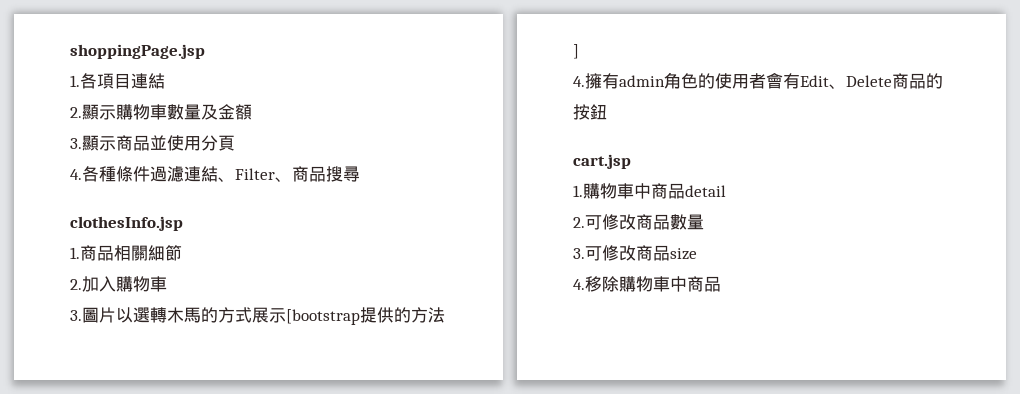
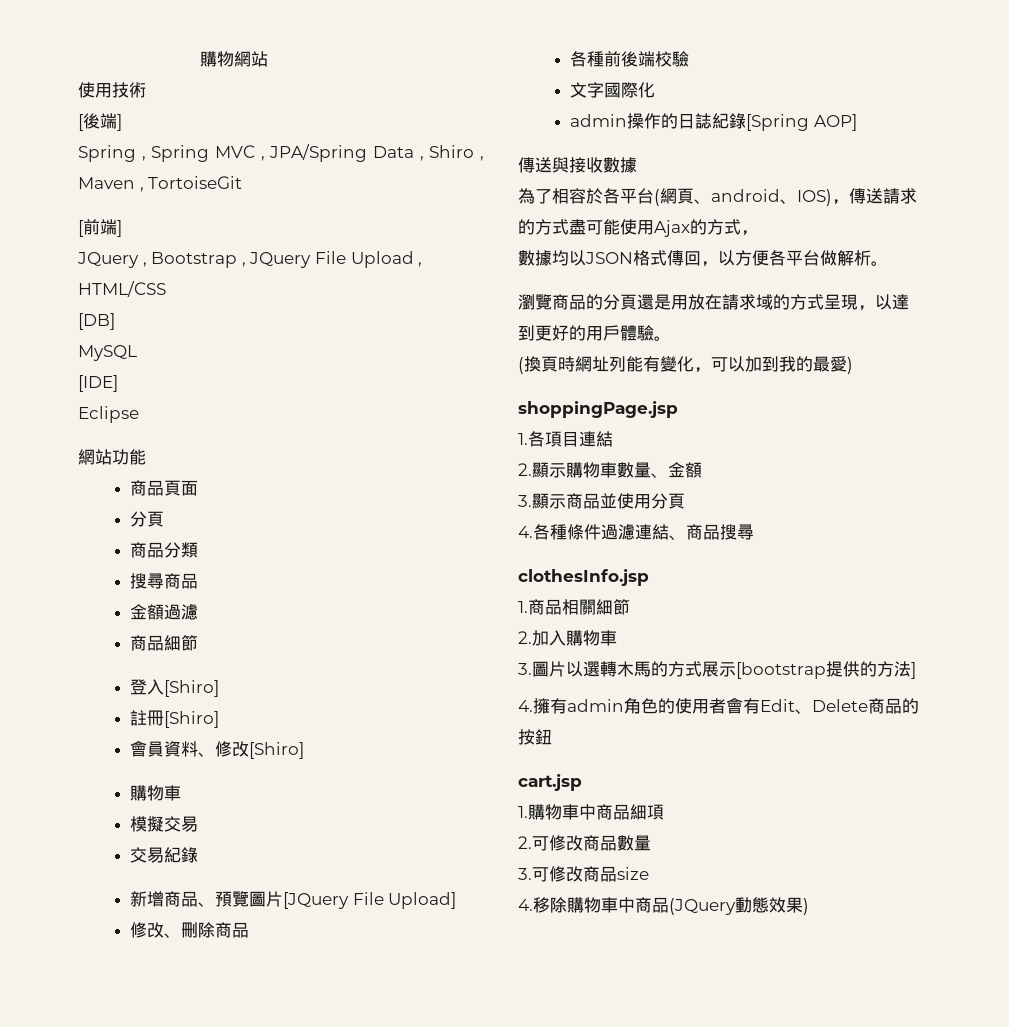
(70, 51) none -> [199,51,268,67] [78,82,146,98] [78,113,122,131] [78,144,484,162] [78,176,243,192] [78,219,122,237] [77,251,423,268] [78,281,166,297] [78,313,115,330] [78,345,137,361] [78,375,118,392] [78,406,139,423] [78,449,146,465] [130,480,199,496] [130,511,165,527] [130,542,199,558] [130,573,199,589] [130,604,199,620] [130,635,199,651] [130,679,220,697] [130,710,220,728] [130,740,305,759] [130,785,182,801] [130,816,199,832] [130,847,199,863] [130,891,457,909] [130,922,250,938] [570,51,690,67] [570,82,656,98] [570,113,857,131] [518,157,637,173] [518,188,917,206] [518,219,758,237] [518,250,888,267] [518,294,909,311] [518,325,671,341] [518,356,853,374] 購物網站 // 使用技術 // [後端] // Spring , Spring MVC , JPA/Spring Data , Shiro , Maven , TortoiseGit // [前端] // JQuery , Bootstrap , JQuery File Upload , HTML/CSS // [DB] // MySQL // [IDE] // Eclipse // 網站功能 // 商品頁面 // 分頁 // 商品分類 // 搜尋商品 // 金額過濾 // 商品細節 // 登入[Shiro] // 註冊[Shiro] // 會員資料、修改[Shiro] // 購物車 // 模擬交易 // 交易紀錄 // 新增商品、預覽圖片[JQuery File Upload] // 修改、刪除商品 // 各種前後端校驗 // 文字國際化 // admin操作的日誌紀錄[Spring AOP] // 傳送與接收數據 // 為了相容於各平台(網頁、android、IOS)，傳送請求的方式盡可能使用Ajax的方式， // 數據均以JSON格式傳回，以方便各平台做解析。 // 瀏覽商品的分頁還是用放在請求域的方式呈現，以達到更好的用戶體驗。 // (換頁時網址列能有變化，可以加到我的最愛) //
[201,104,218,120] 及 -> [651,473,668,478] 、
[235,168,292,182] Filter、 -> (686, 537) none
[685,185,726,197] detail -> [630,804,664,820] 細項
(721, 284) none -> [669,897,809,915] (JQuery動態效果)

